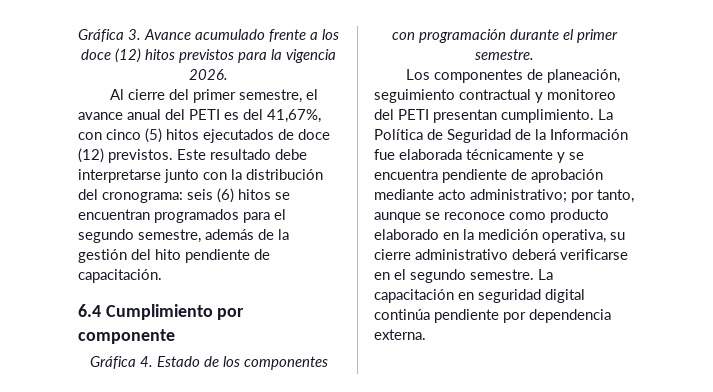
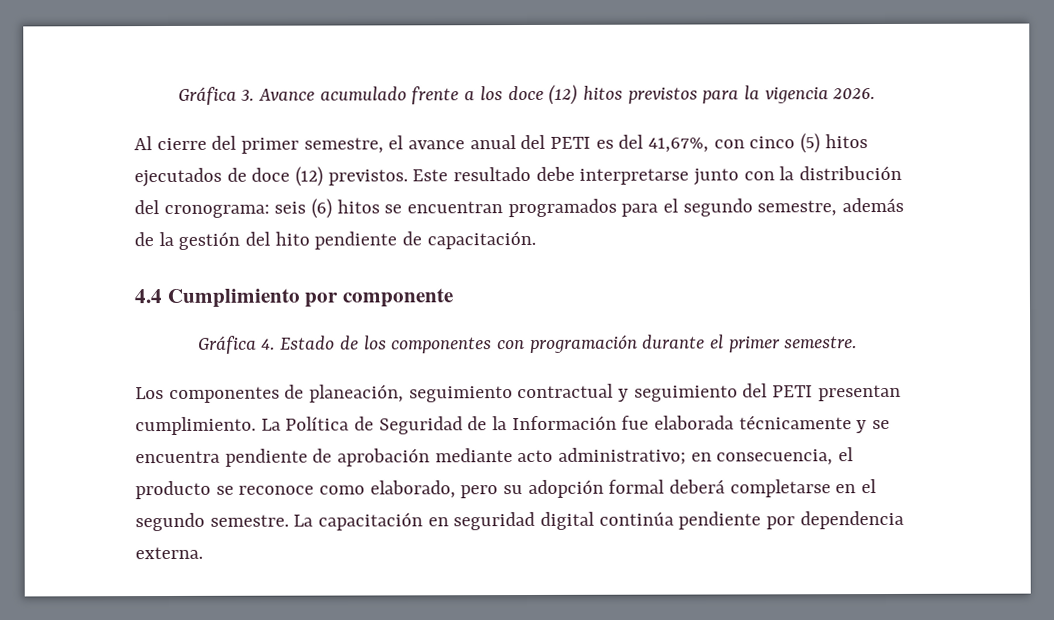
[78,304,101,317] 6.4 -> [134,289,162,304] 4.4
[547,89,616,100] monitoreo -> [633,385,738,402] seguimiento
[571,189,634,203] [374,209,609,223] [374,229,625,243] [374,249,628,260] por tanto, aunque se reconoce como producto elaborado en la medición operativa, su cierre administrativo deberá verificarse -> [690,447,855,466] [135,479,831,500] en consecuencia, el producto se reconoce como elaborado, pero su adopción formal deberá completarse

